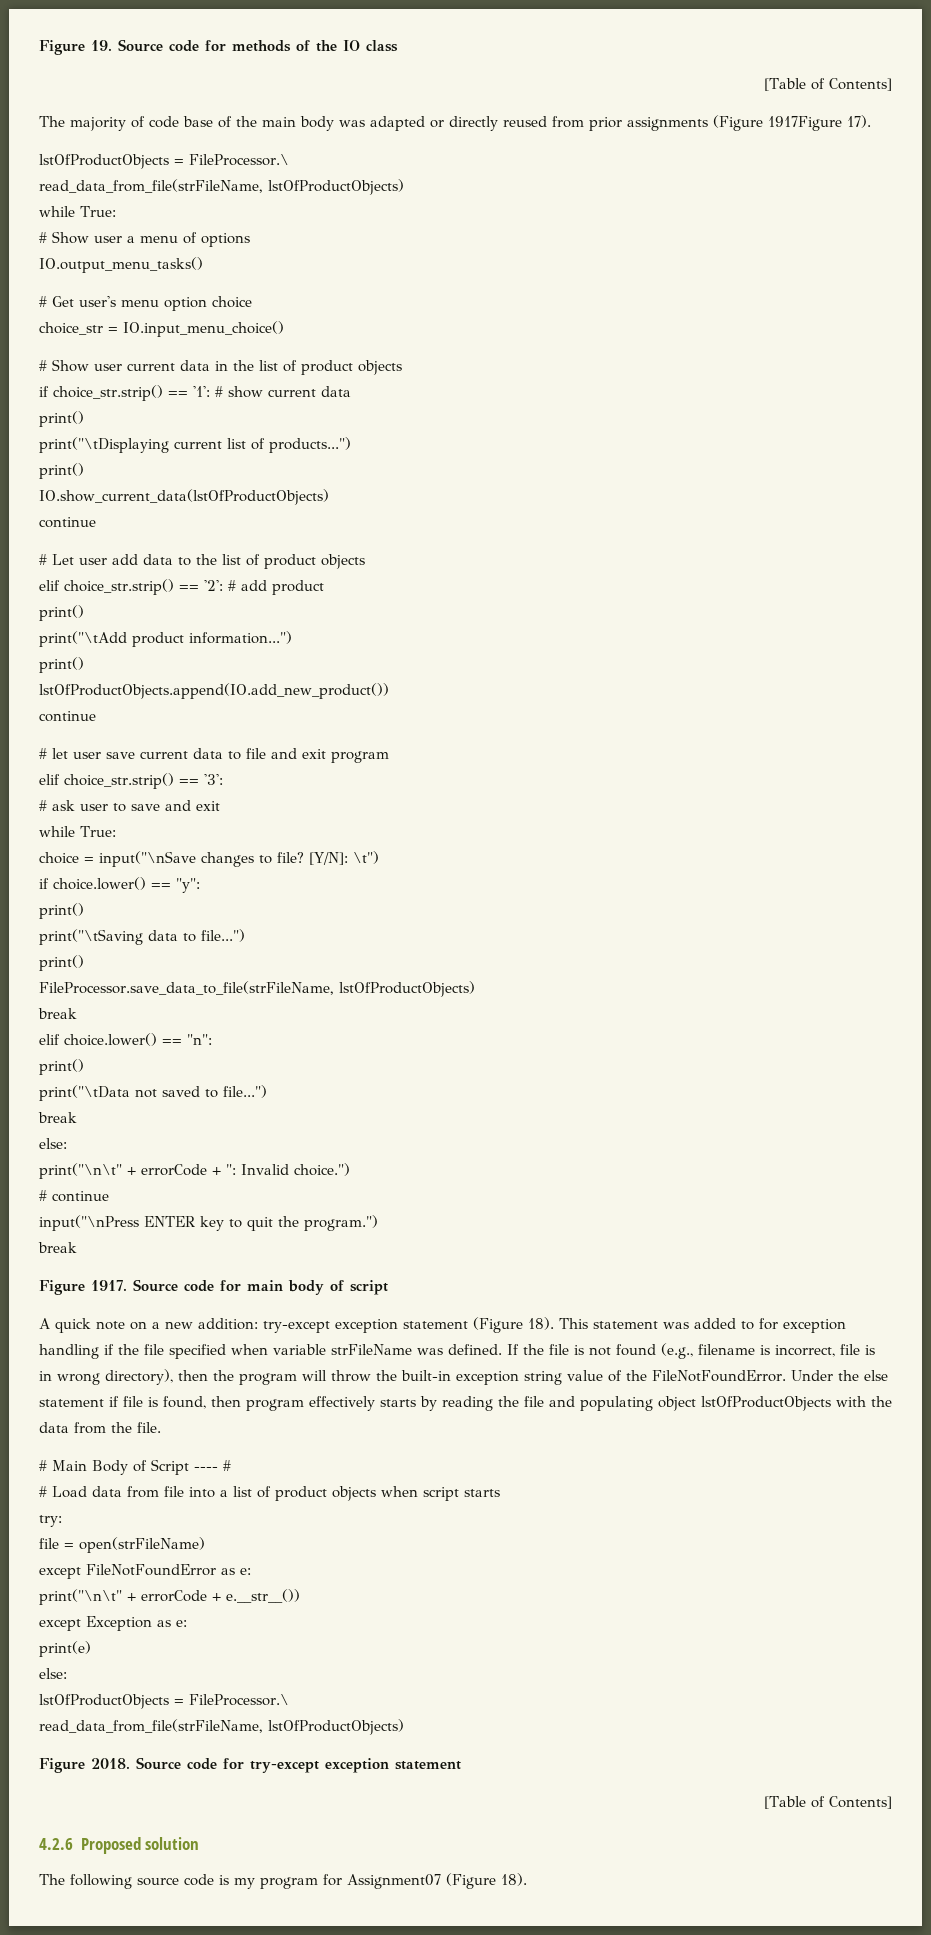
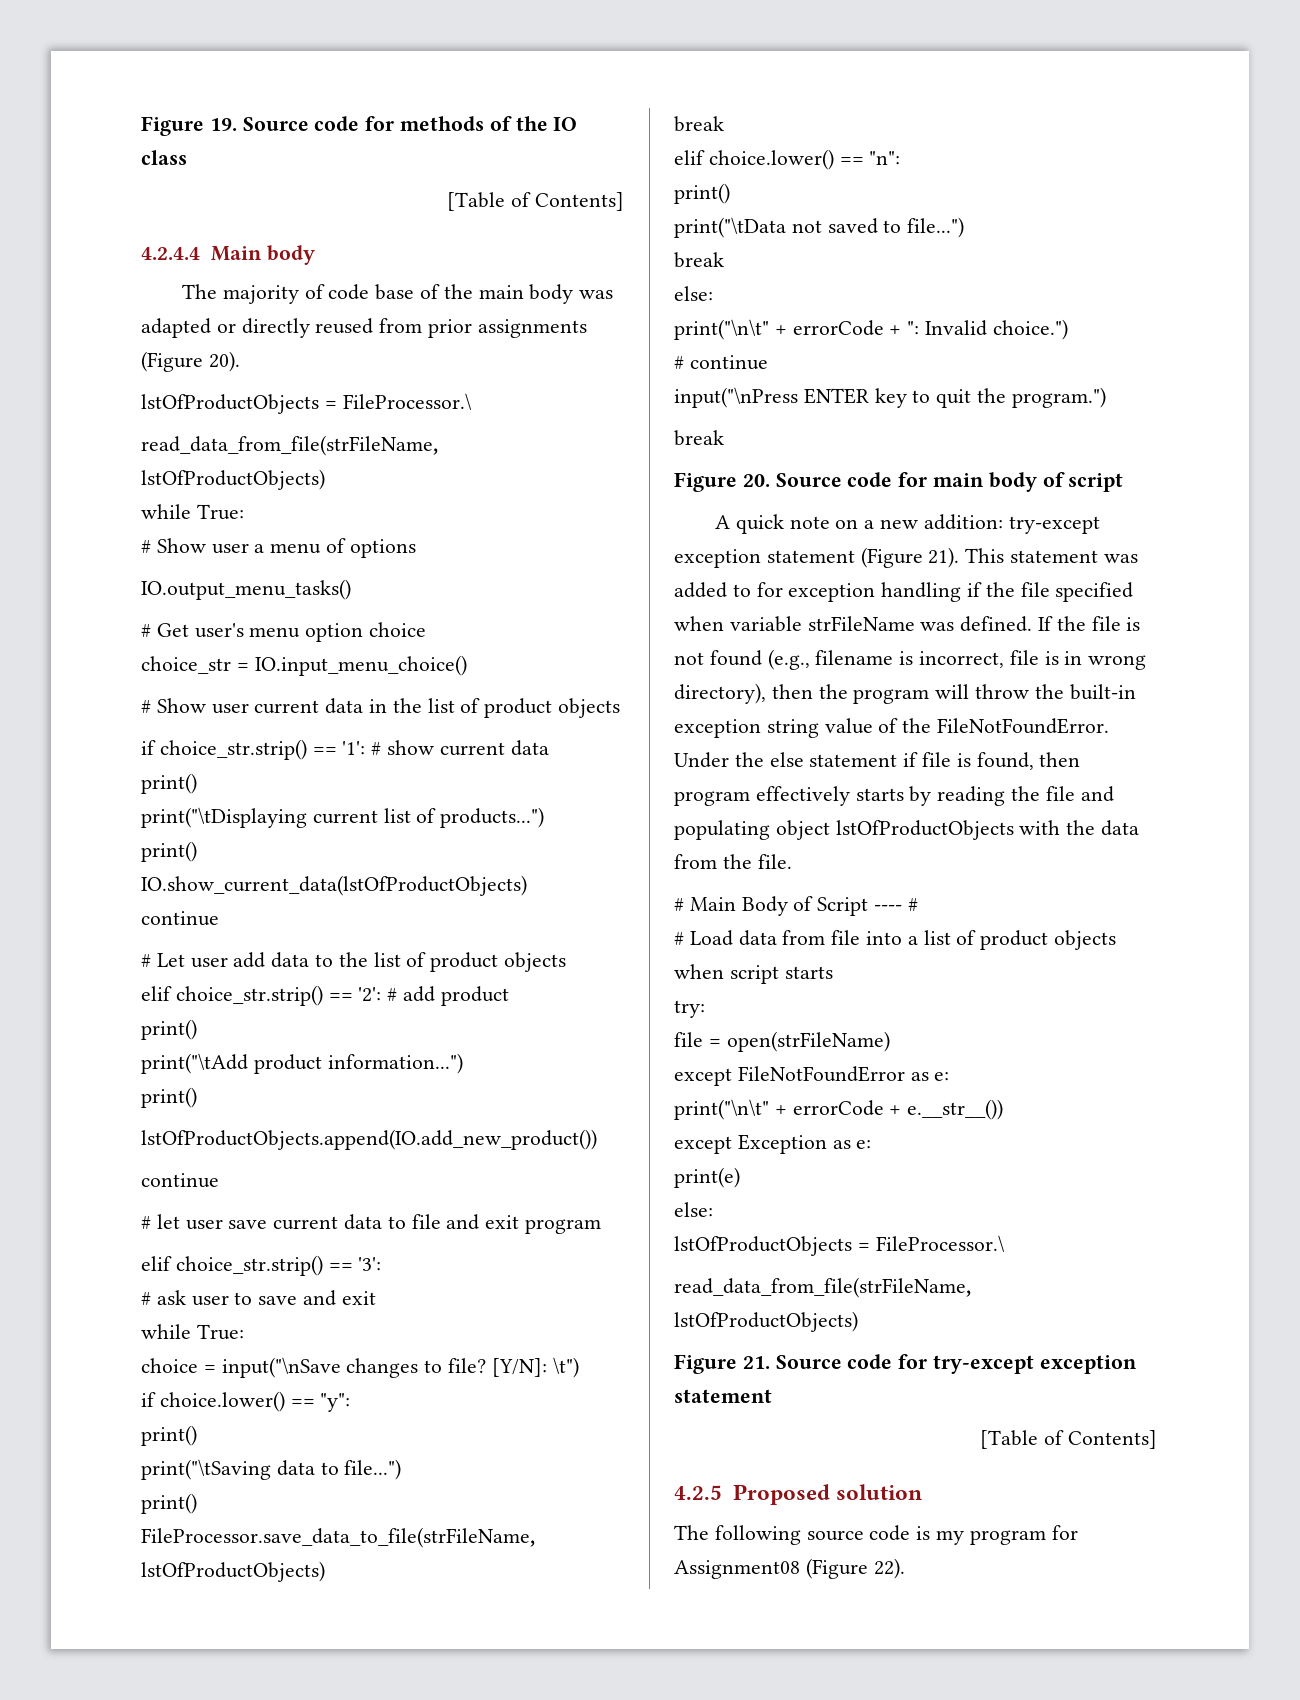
(892, 84) none -> [141,245,315,265] // 4.2.4.4 Main body
[768,115,871,131] 1917Figure 17). -> [208,351,240,372] 20).
[91,1280,127,1291] 1917. -> [742,474,770,487] 20.
[528,1317,554,1330] 18). -> [928,547,960,568] 21).
[91,1758,130,1769] 2018. -> [742,1356,770,1369] 21.
[39,1838,73,1850] 4.2.6 -> [674,1485,722,1500] 4.2.5
[347,1873,527,1889] Assignment07 (Figure 18). -> [674,1558,905,1579] Assignment08 (Figure 22).

